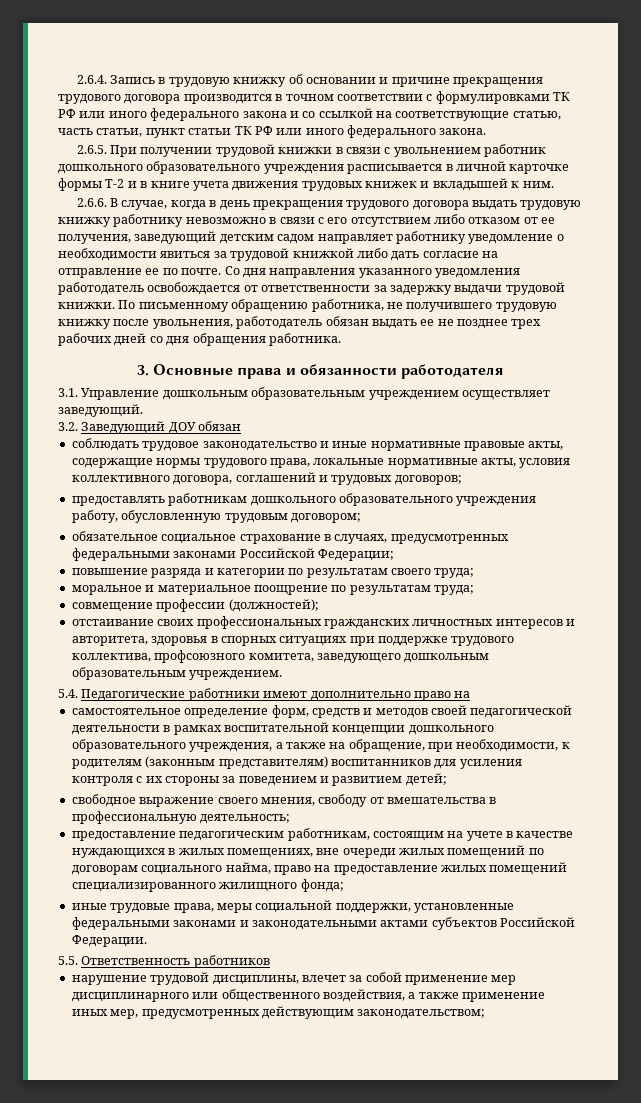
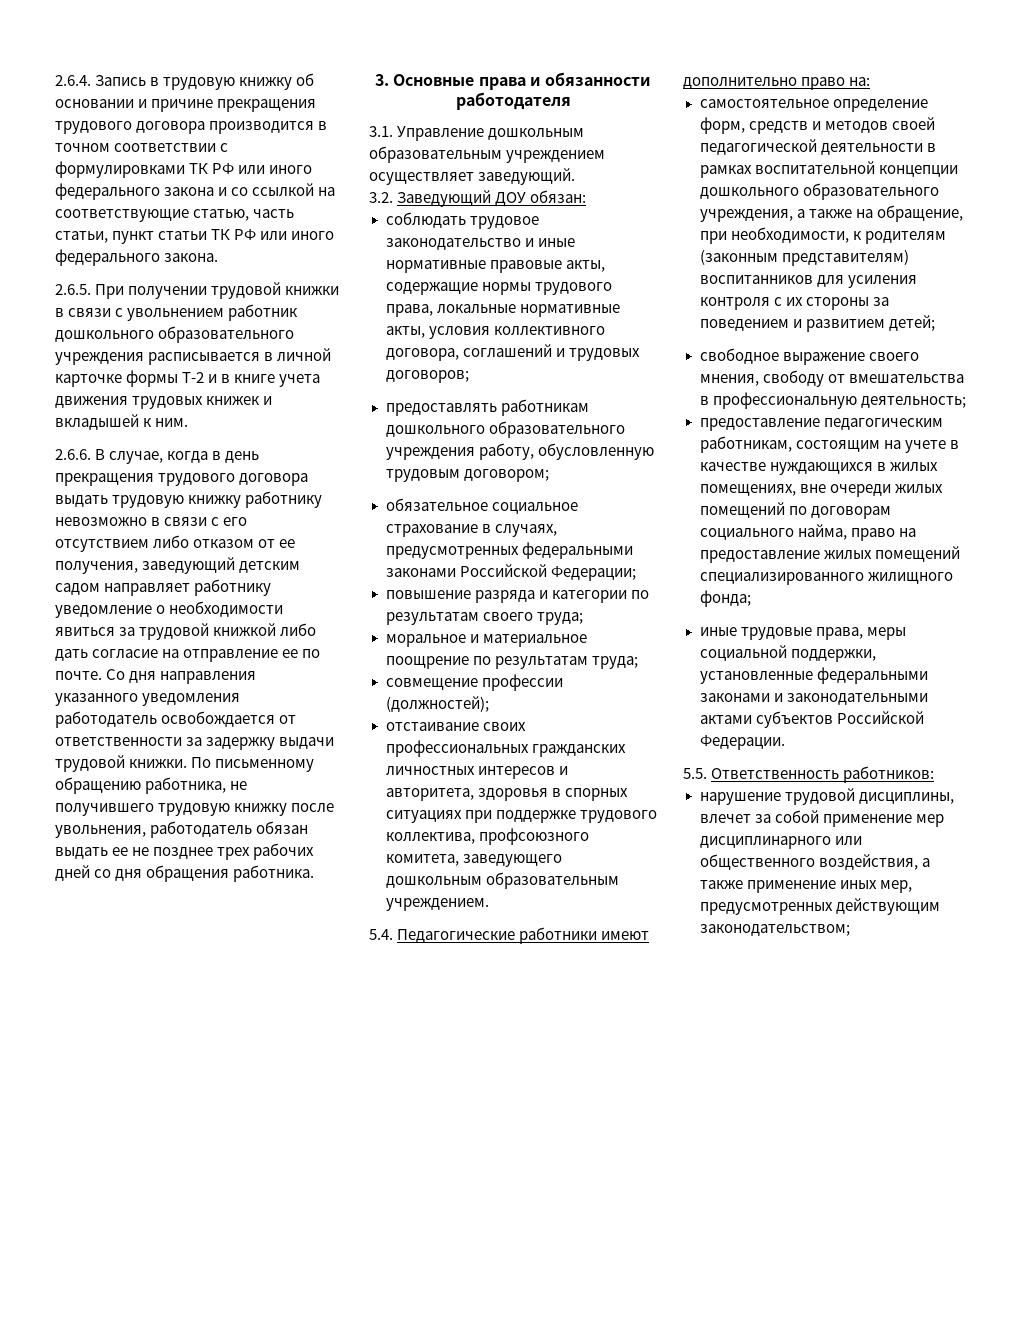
[198,421,242,431] обязан -> [530,190,587,203] обязан:
[454,691,471,698] на -> [849,77,871,86] на:
[193,955,270,968] работников -> [843,766,935,783] работников:

